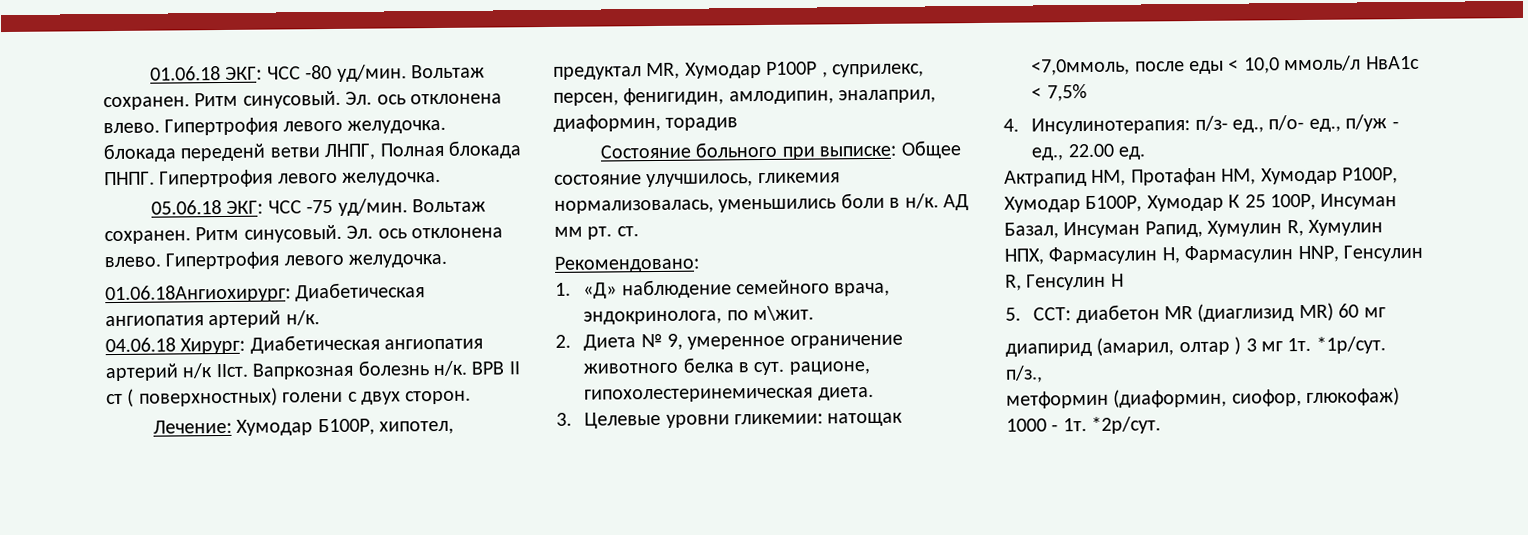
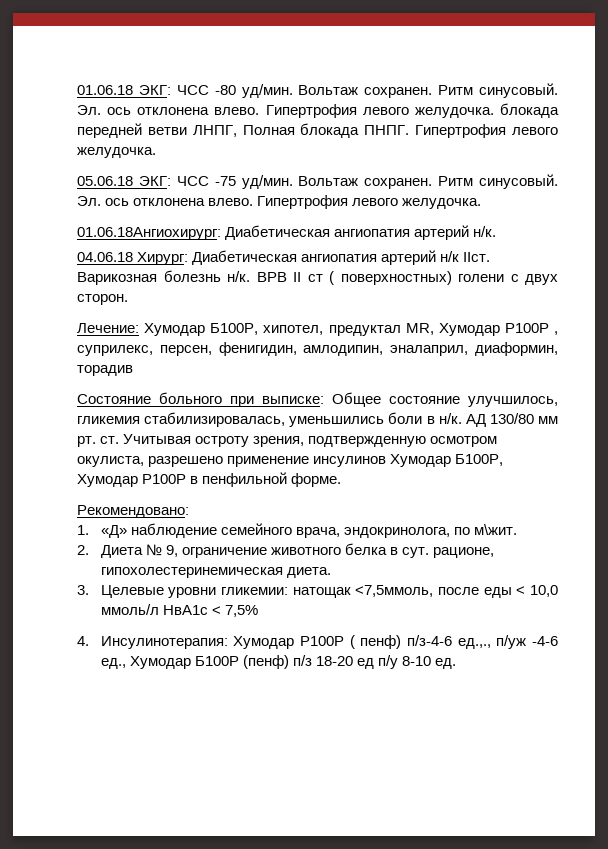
[180,143,266,162] переденй -> [77,123,142,138] передней
[252,362,355,380] Вапркозная -> [77,272,157,285] Варикозная
[554,199,714,214] нормализовалась, -> [144,412,286,427] стабилизировалась,
(969, 202) none -> [489,413,534,424] 130/80
(639, 231) none -> [123,434,498,447] [77,454,504,467] [77,472,342,487] Учитывая остроту зрения, подтвержденную осмотром окулиста, разрешено применение инсулинов Хумодар Б100Р, Хумодар Р100Р в пенфильной форме.
[687,335,786,350] умеренное -> (178, 551) none
[1031,58,1131,76] <7,0ммоль, -> [355,585,434,597] <7,5ммоль,
[1194,114,1399,133] [1031,143,1147,161] [1004,167,1398,187] [1004,193,1398,213] [1004,219,1383,239] [1004,244,1423,265] [1005,273,1124,291] [1005,302,1386,324] [1005,336,1386,357] [1005,365,1043,383] [1006,387,1401,409] [1006,416,1162,434] п/з- ед., п/о- ед., п/уж - ед., 22.00 ед. // Актрапид НМ, Протафан НМ, Хумодар Р100Р, Хумодар Б100Р, Хумодар К 25 100Р, Инсуман Базал, Инсуман Рапид, Хумулин R, Хумулин НПХ, Фармасулин Н, Фармасулин НNР, Генсулин R, Генсулин Н // 5. ССТ: диабетон МR (диаглизид МR) 60 мг // диапирид (амарил, олтар ) 3 мг 1т. *1р/сут. п/з., // метформин (диаформин, сиофор, глюкофаж) 1000 - 1т. *2р/сут. -> [233,635,558,649] [100,655,457,669] Хумодар Р100Р ( пенф) п/з-4-6 ед.,., п/уж -4-6 ед., Хумодар Б100Р (пенф) п/з 18-20 ед п/у 8-10 ед.

